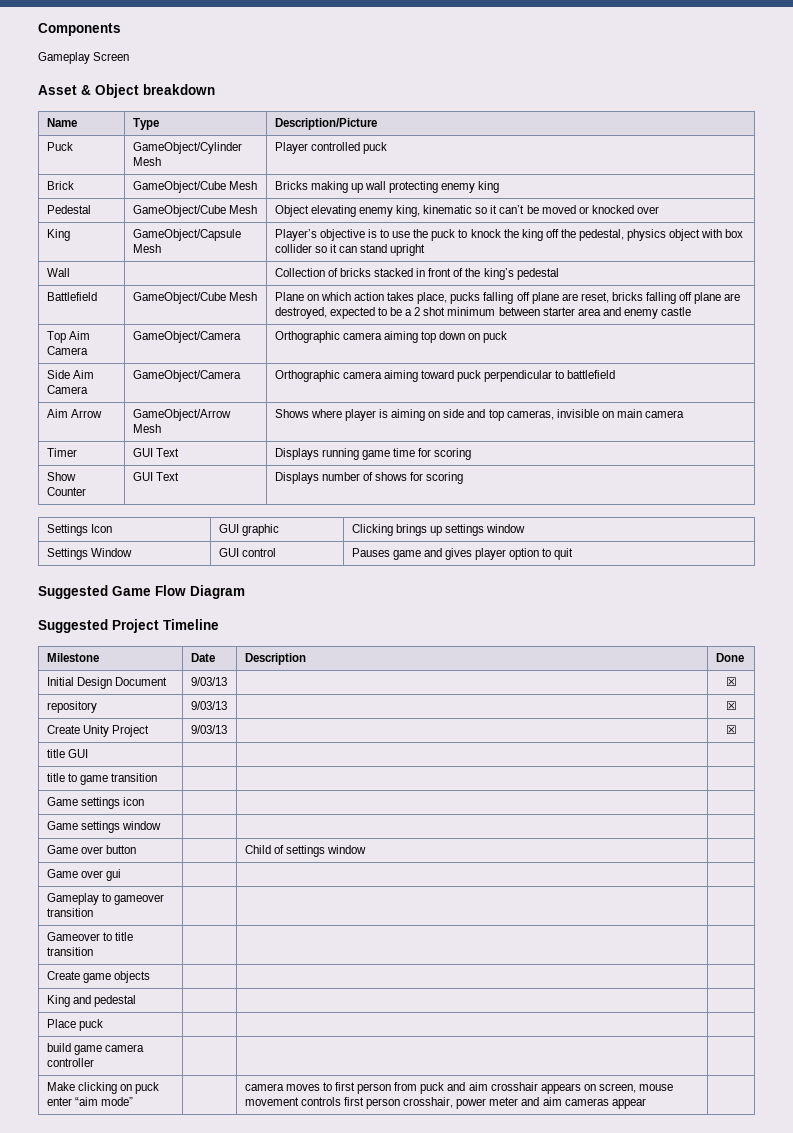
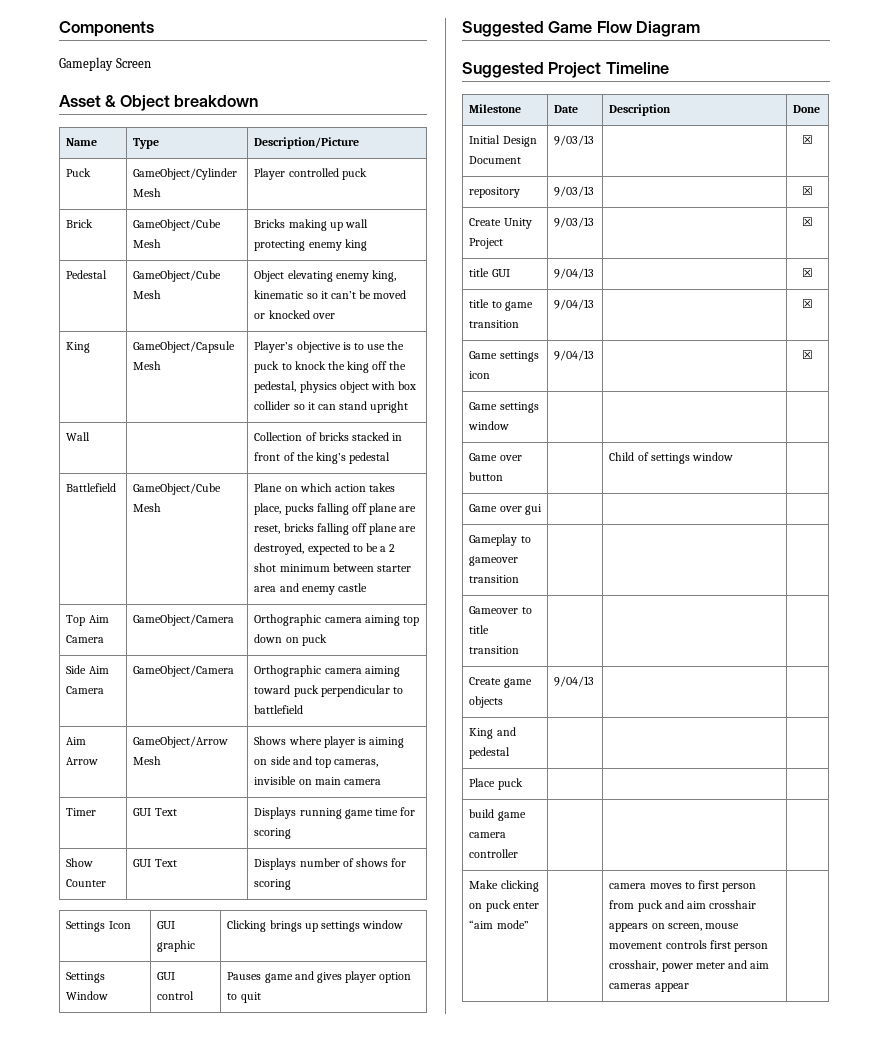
(88, 753) | | -> [554,268,595,279] [802,268,813,277] 9/04/13 | | ☒
(157, 777) | | -> [554,299,595,310] [802,299,813,308] 9/04/13 | | ☒
(144, 801) | | -> [554,350,595,361] [802,350,813,359] 9/04/13 | | ☒
(150, 977) none -> [554,676,595,687] 9/04/13

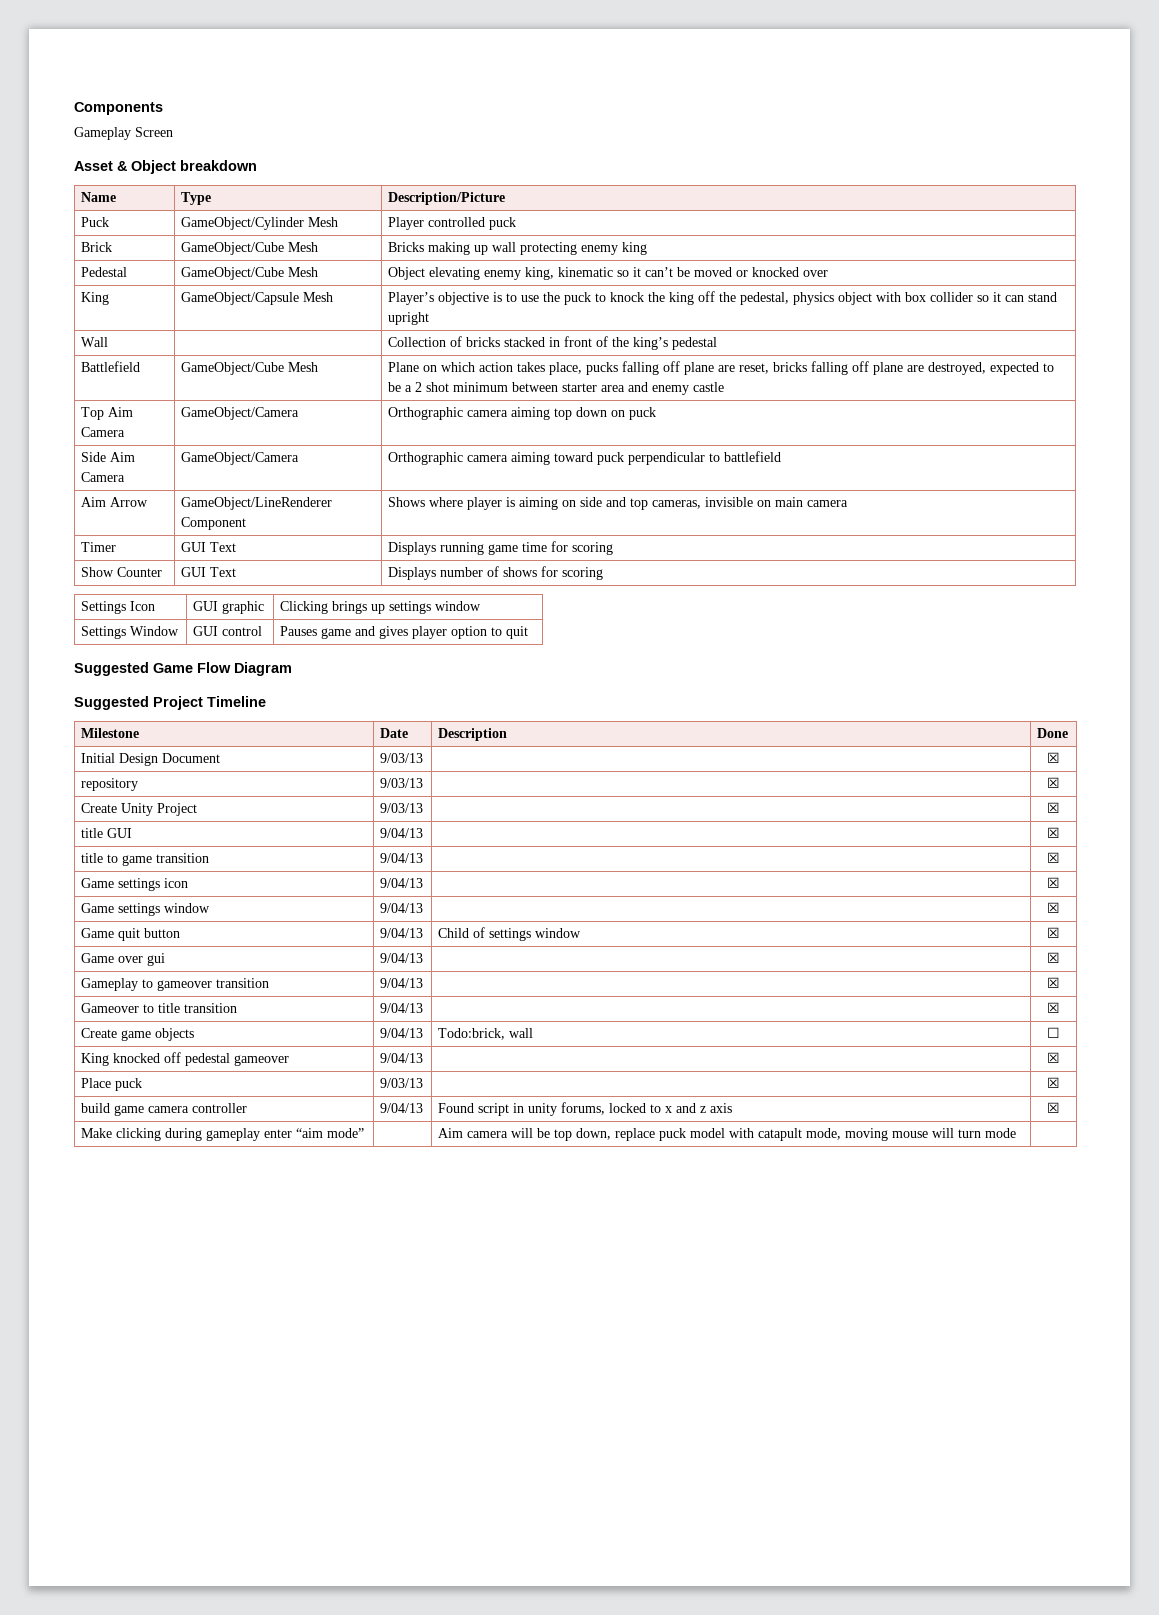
[133,736,229,748] [133,756,162,765] GameObject/Arrow Mesh -> [180,497,332,510] [180,517,246,530] GameObject/LineRenderer Component
[469,453,522,461] | | // Game over -> [379,903,423,913] [1047,902,1060,913] [80,928,140,941] 9/04/13 | | ☒ // Game quit
(504, 476) none -> [379,928,423,938] 9/04/13
(733, 456) none -> [1047,927,1060,938] ☒
(542, 509) | | -> [379,953,423,963] [1047,952,1060,963] 9/04/13 | | ☒
(520, 579) | | -> [379,978,423,988] [1047,977,1060,988] 9/04/13 | | ☒
(520, 650) | | -> [379,1003,423,1013] [1047,1002,1060,1013] 9/04/13 | | ☒
[469,727,516,739] [469,747,511,759] | // King and pedestal | | | -> [437,1028,533,1040] [1047,1027,1060,1038] [80,1052,289,1066] [379,1053,423,1063] [1047,1052,1060,1063] Todo:brick, wall | ☐ // King knocked off pedestal gameover | 9/04/13 | | ☒
(523, 784) | | -> [379,1078,423,1088] [1047,1077,1060,1088] 9/03/13 | | ☒
(519, 853) | | -> [379,1103,423,1113] [437,1102,732,1116] [1047,1102,1060,1113] 9/04/13 | Found script in unity forums, locked to x and z axis | ☒
[469,900,511,912] on puck -> [164,1128,260,1141] during gameplay
[609,880,756,892] [609,900,756,912] [609,923,739,932] [609,940,768,952] [609,960,769,972] [609,983,689,992] camera moves to first person from puck and aim crosshair appears on screen, mouse movement controls first person crosshair, power meter and aim cameras appear -> [437,1128,1016,1141] Aim camera will be top down, replace puck model with catapult mode, moving mouse will turn mode

